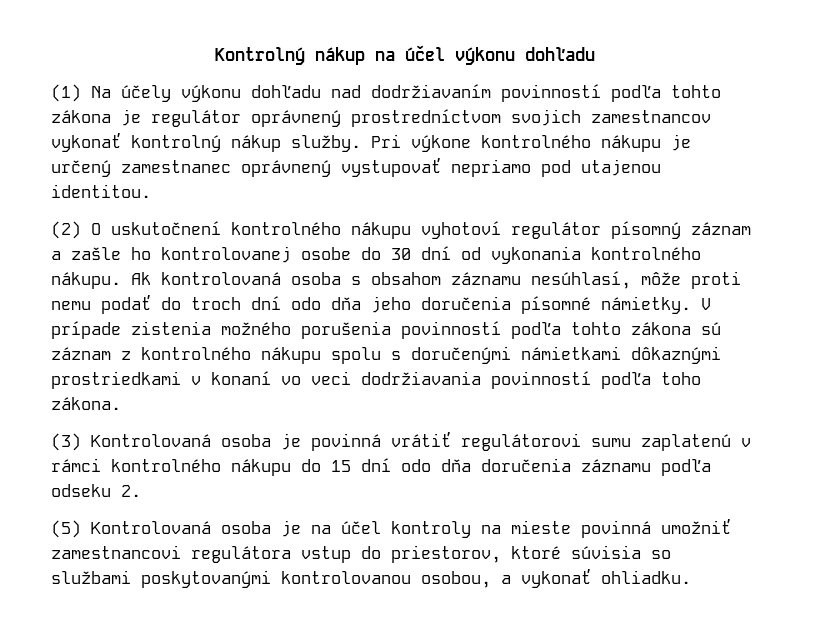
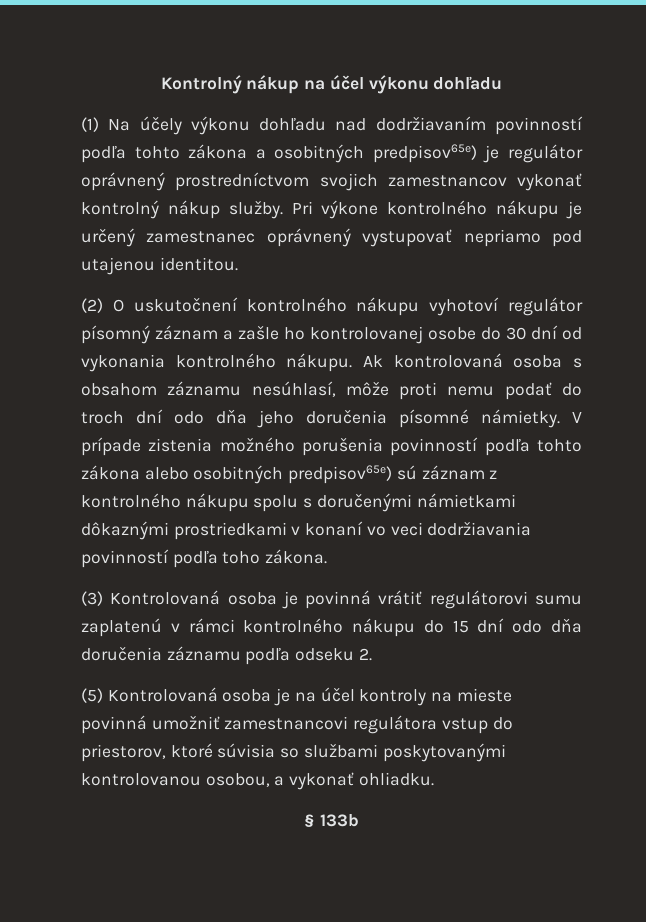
(111, 116) none -> [255,144,477,163] a osobitných predpisov65e)
(691, 328) none -> [144,465,393,484] alebo osobitných predpisov65e)
(691, 577) none -> [304,814,359,827] // § 133b

